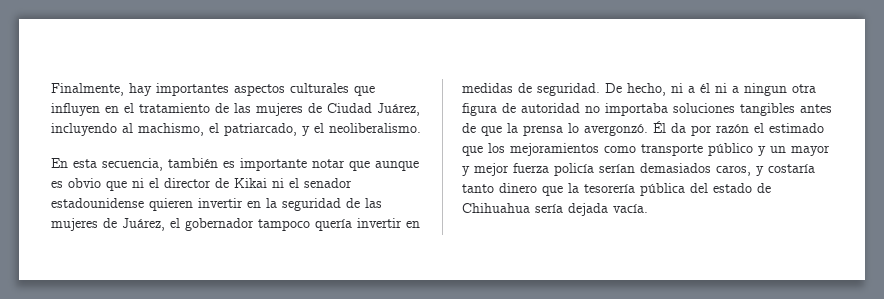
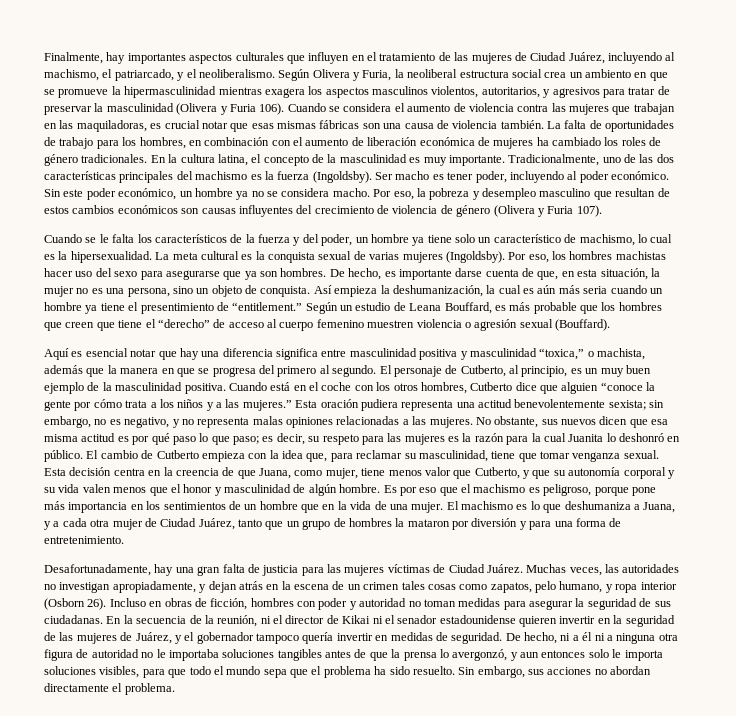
[51,158,419,171] [51,178,127,191] // En esta secuencia, también es importante notar que aunque es obvio que -> [278,69,668,81] [44,86,670,98] [44,103,675,115] [44,120,675,132] [44,137,662,149] [44,154,674,166] [44,171,669,183] [44,188,670,200] [44,205,602,217] [44,234,673,246] [44,251,666,263] [44,268,660,280] [44,285,663,297] [44,302,662,314] [44,319,610,331] [44,348,645,360] [44,365,651,377] [44,382,656,394] [44,399,665,411] [44,416,669,428] [44,433,681,445] [44,450,659,462] [44,467,675,479] [44,484,656,496] [44,501,676,513] [44,518,622,530] [44,536,124,544] [44,564,680,576] [44,581,677,593] [44,598,671,610] [44,615,258,627] Según Olivera y Furia, la neoliberal estructura social crea un ambiento en que se promueve la hipermasculinidad mientras exagera los aspectos masculinos violentos, autoritarios, y agresivos para tratar de preservar la masculinidad (Olivera y Furia 106). Cuando se considera el aumento de violencia contra las mujeres que trabajan en las maquiladoras, es crucial notar que esas mismas fábricas son una causa de violencia también. La falta de oportunidades de trabajo para los hombres, en combinación con el aumento de liberación económica de mujeres ha cambiado los roles de género tradicionales. En la cultura latina, el concepto de la masculinidad es muy importante. Tradicionalmente, uno de las dos características principales del machismo es la fuerza (Ingoldsby). Ser macho es tener poder, incluyendo al poder económico. Sin este poder económico, un hombre ya no se considera macho. Por eso, la pobreza y desempleo masculino que resultan de estos cambios económicos son causas influyentes del crecimiento de violencia de género (Olivera y Furia 107). // Cuando se le falta los característicos de la fuerza y del poder, un hombre ya tiene solo un característico de machismo, lo cual es la hipersexualidad. La meta cultural es la conquista sexual de varias mujeres (Ingoldsby). Por eso, los hombres machistas hacer uso del sexo para asegurarse que ya son hombres. De hecho, es importante darse cuenta de que, en esta situación, la mujer no es una persona, sino un objeto de conquista. Así empieza la deshumanización, la cual es aún más seria cuando un hombre ya tiene el presentimiento de “entitlement.” Según un estudio de Leana Bouffard, es más probable que los hombres que creen que tiene el “derecho” de acceso al cuerpo femenino muestren violencia o agresión sexual (Bouffard). // Aquí es esencial notar que hay una diferencia significa entre masculinidad positiva y masculinidad “toxica,” o machista, además que la manera en que se progresa del primero al segundo. El personaje de Cutberto, al principio, es un muy buen ejemplo de la masculinidad positiva. Cuando está en el coche con los otros hombres, Cutberto dice que alguien “conoce la gente por cómo trata a los niños y a las mujeres.” Esta oración pudiera representa una actitud benevolentemente sexista; sin embargo, no es negativo, y no representa malas opiniones relacionadas a las mujeres. No obstante, sus nuevos dicen que esa misma actitud es por qué paso lo que paso; es decir, su respeto para las mujeres es la razón para la cual Juanita lo deshonró en público. El cambio de Cutberto empieza con la idea que, para reclamar su masculinidad, tiene que tomar venganza sexual. Esta decisión centra en la creencia de que Juana, como mujer, tiene menos valor que Cutberto, y que su autonomía corporal y su vida valen menos que el honor y masculinidad de algún hombre. Es por eso que el machismo es peligroso, porque pone más importancia en los sentimientos de un hombre que en la vida de una mujer. El machismo es lo que deshumaniza a Juana, y a cada otra mujer de Ciudad Juárez, tanto que un grupo de hombres la mataron por diversión y para una forma de entretenimiento. // Desafortunadamente, hay una gran falta de justicia para las mujeres víctimas de Ciudad Juárez. Muchas veces, las autoridades no investigan apropiadamente, y dejan atrás en la escena de un crimen tales cosas como zapatos, pelo humano, y ropa interior (Osborn 26). Incluso en obras de ficción, hombres con poder y autoridad no toman medidas para asegurar la seguridad de sus ciudadanas. En la secuencia de la reunión,
(165, 224) none -> [174,635,182,644] y
[744,83,787,96] ningun -> [616,633,656,644] ninguna
(600, 109) none -> [156,649,166,658] le
[584,121,824,136] [462,143,830,156] [462,163,815,176] [462,183,771,196] [462,203,648,216] avergonzó. Él da por razón el estimado que los mejoramientos como transporte público y un mayor y mejor fuerza policía serían demasiados caros, y costaría tanto dinero que la tesorería pública del estado de Chihuahua sería dejada vacía. -> [452,649,663,661] [44,666,652,678] [44,683,175,695] avergonzó, y aun entonces solo le importa soluciones visibles, para que todo el mundo sepa que el problema ha sido resuelto. Sin embargo, sus acciones no abordan directamente el problema.

